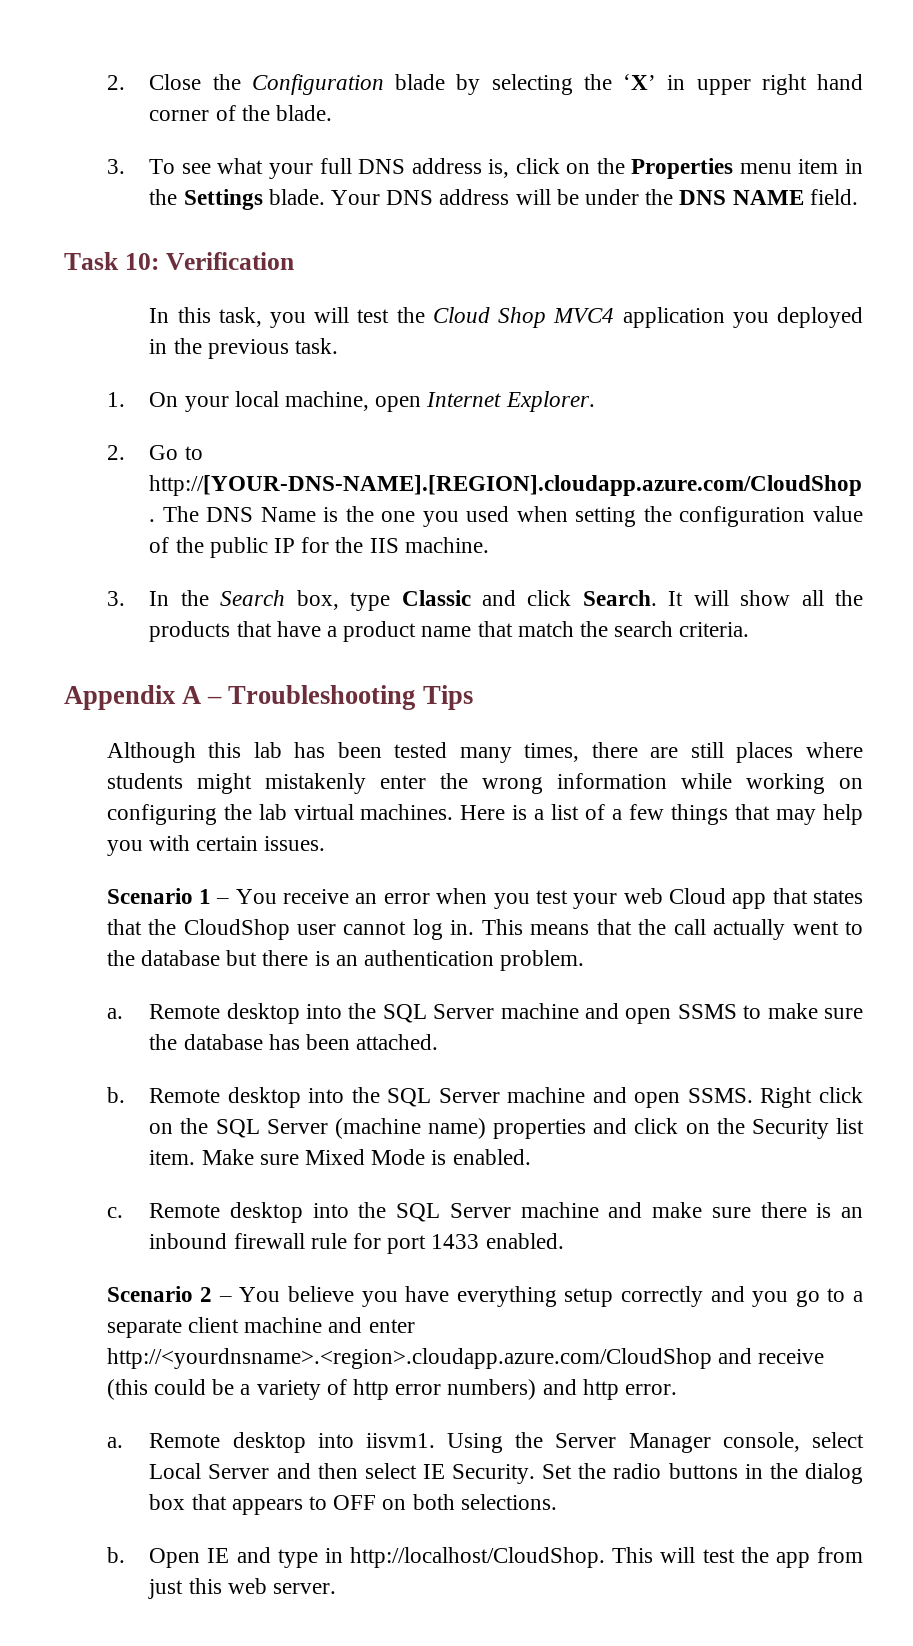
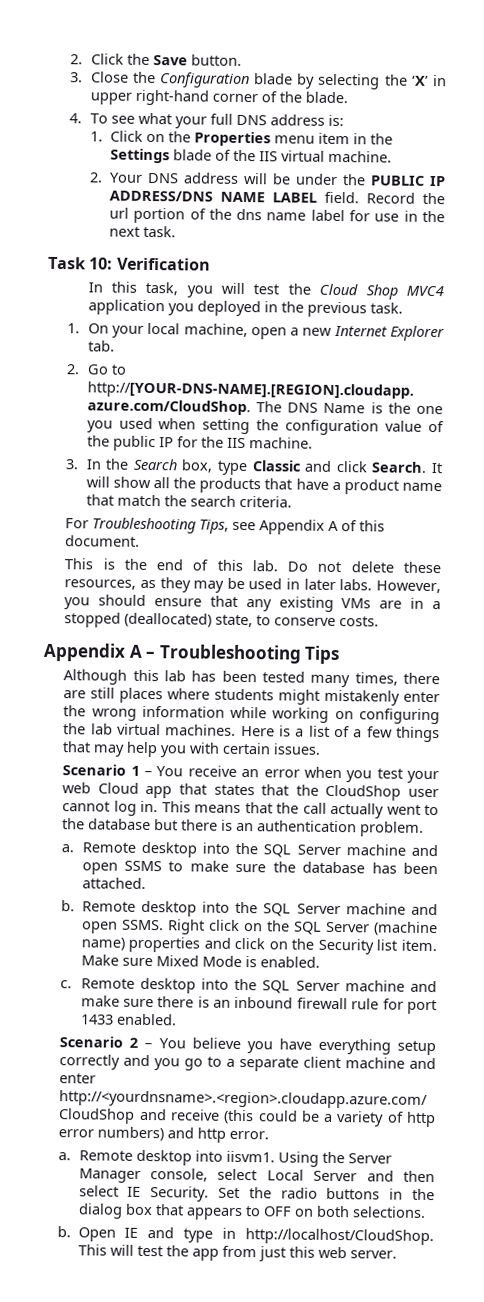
[106,75,125,90] 2. -> [70,53,242,66] [70,72,84,83] 2. Click the Save button. // 3.
[761,74,863,95] right hand -> [134,89,209,106] right-hand
[106,159,125,174] 3. -> [69,113,83,124] 4.
[488,158,560,178] is, click -> [327,114,344,127] [89,130,143,142] is: // 1. Click
[268,189,325,205] blade. -> [172,149,392,163] [88,172,103,183] blade of the IIS virtual machine. // 2.
[679,189,858,205] DNS NAME field. -> [369,175,446,187] [108,190,445,205] [108,207,445,224] [108,225,176,238] PUBLIC IP ADDRESS/DNS NAME LABEL field. Record the url portion of the dns name label for use in the next task.
[426,391,595,412] Internet Explorer. -> [290,325,445,342] [87,340,115,352] a new Internet Explorer tab.
(750, 629) none -> [65,517,386,535] [65,535,141,547] [64,558,441,574] [64,577,442,594] [64,594,441,612] [64,612,380,628] // For Troubleshooting Tips, see Appendix A of this document. // This is the end of this lab. Do not delete these resources, as they may be used in later labs. However, you should ensure that any existing VMs are in a stopped (deallocated) state, to conserve costs.

